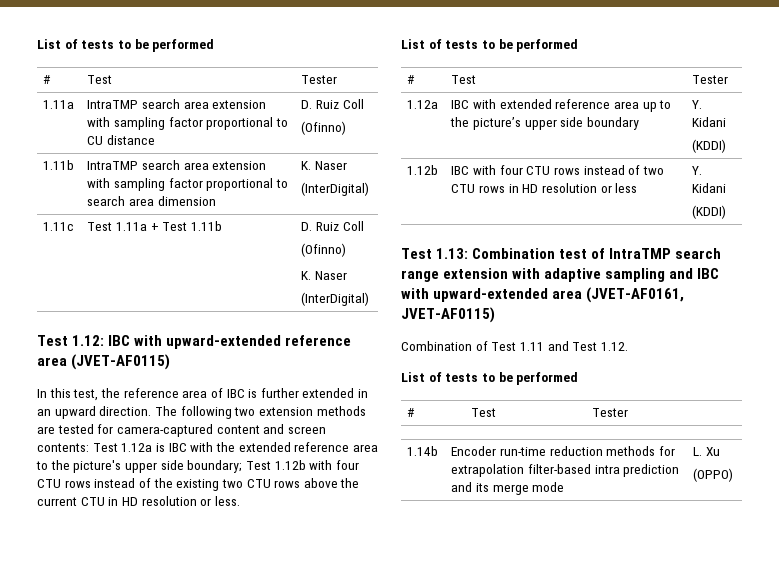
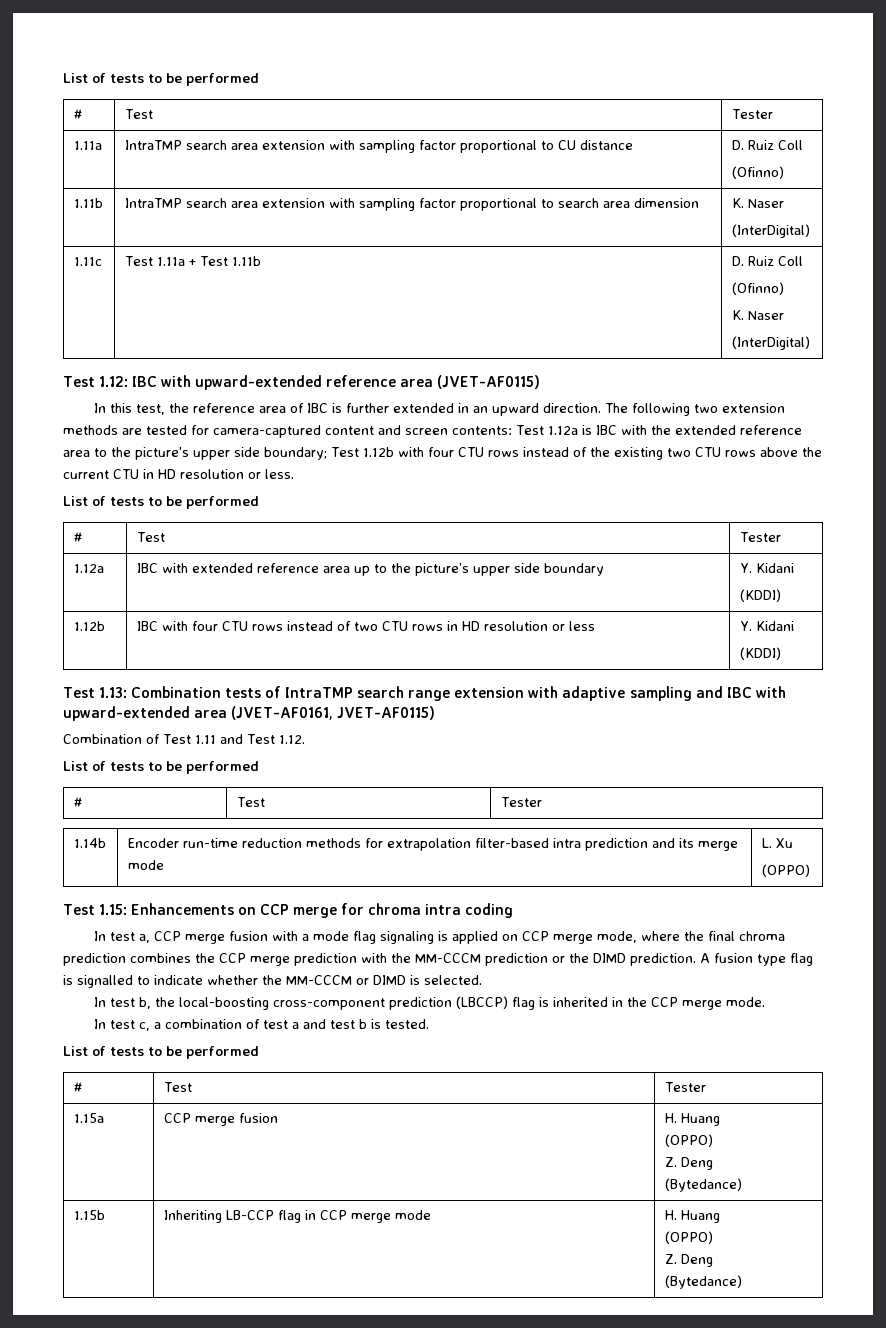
[559,249,588,259] test -> [225,688,262,698] tests
(734, 475) none -> [63,903,514,918] [93,931,785,944] [63,953,813,966] [63,975,482,988] [93,996,765,1010] [93,1019,429,1031] [63,1046,259,1059] [73,1082,83,1092] [163,1082,192,1092] [664,1082,706,1092] [73,1113,104,1123] [163,1113,278,1126] [664,1113,720,1126] [664,1134,713,1147] [664,1157,713,1170] [664,1178,742,1192] [73,1210,105,1220] [163,1210,431,1223] [664,1210,720,1223] [664,1231,713,1244] [664,1254,713,1267] [664,1275,742,1289] // Test 1.15: Enhancements on CCP merge for chroma intra coding // In test a, CCP merge fusion with a mode flag signaling is applied on CCP merge mode, where the final chroma prediction combines the CCP merge prediction with the MM-CCCM prediction or the DIMD prediction. A fusion type flag is signalled to indicate whether the MM-CCCM or DIMD is selected. // In test b, the local-boosting cross-component prediction (LBCCP) flag is inherited in the CCP merge mode. // In test c, a combination of test a and test b is tested. // List of tests to be performed // # | Test | Tester // 1.15a | CCP merge fusion | H. Huang // (OPPO) // Z. Deng // (Bytedance) // 1.15b | Inheriting LB-CCP flag in CCP merge mode | H. Huang // (OPPO) // Z. Deng // (Bytedance)

